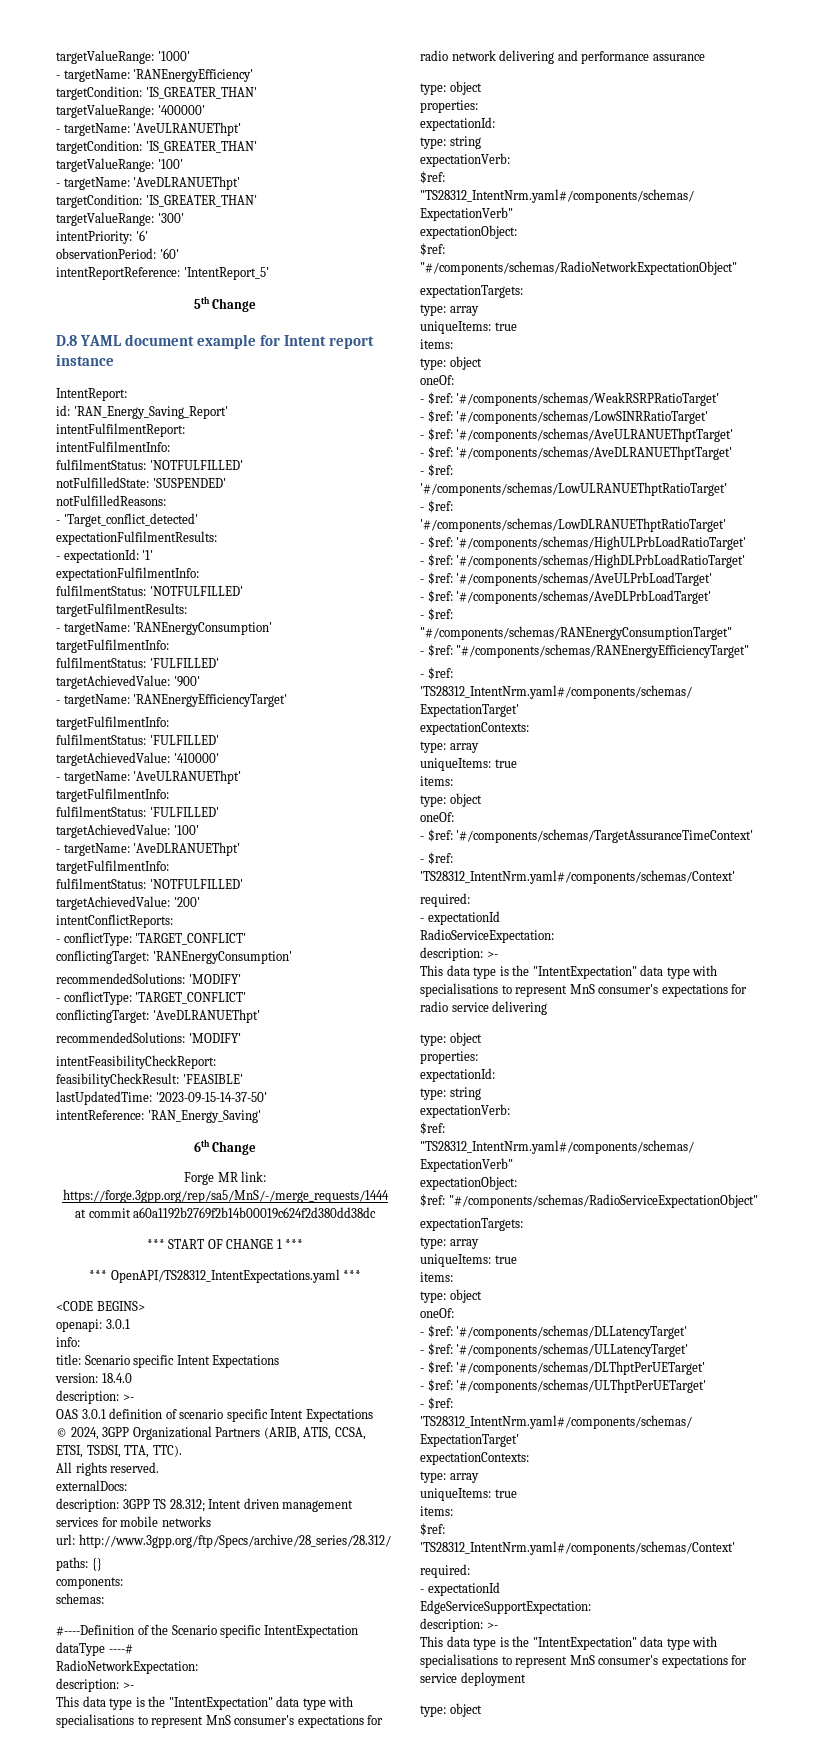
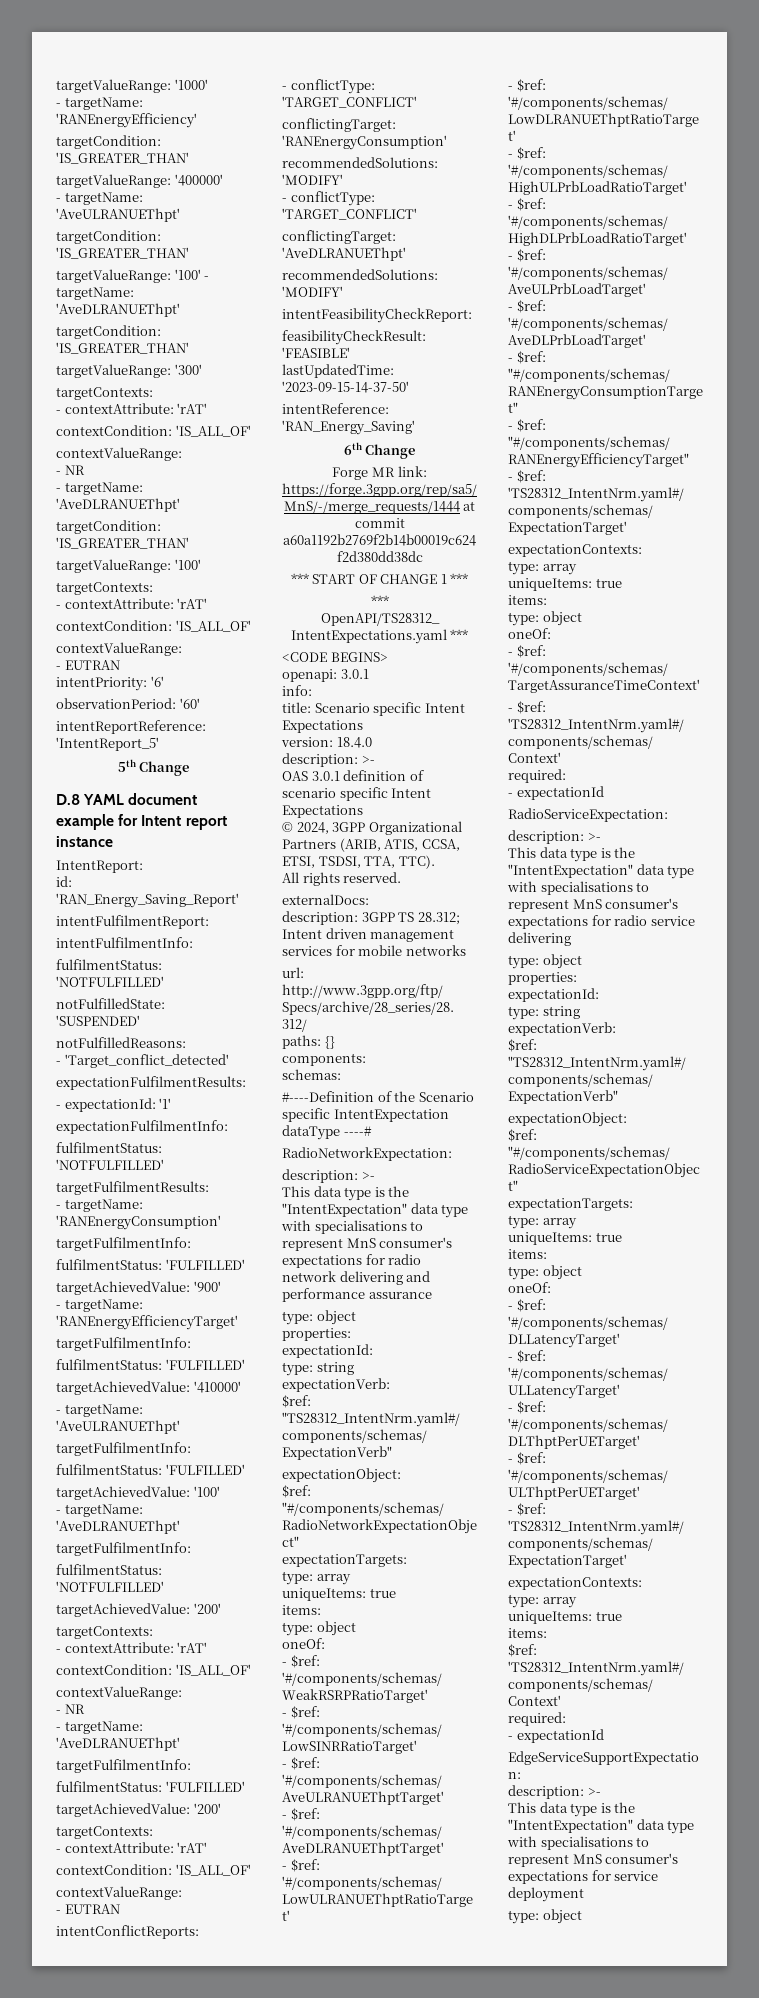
[56,176,241,190] [56,194,257,208] [56,212,184,226] // - targetName: 'AveDLRANUEThpt' // targetCondition: 'IS_GREATER_THAN' // targetValueRange: '300' -> [204,276,210,280] [56,287,134,300] [56,303,180,317] [56,325,161,339] [56,342,189,354] [56,364,202,378] [56,387,153,400] [56,403,208,414] [56,425,251,437] [56,447,182,461] [56,465,85,475] [56,482,143,495] [56,498,180,512] [56,520,161,534] [56,537,189,549] [56,559,201,573] [56,582,153,595] [56,598,208,609] [56,620,251,632] [56,642,182,656] [56,660,120,670] - targetName: 'AveDLRANUEThpt' // targetCondition: 'IS_GREATER_THAN' // targetValueRange: '300' // targetContexts: // - contextAttribute: 'rAT' // contextCondition: 'IS_ALL_OF' // contextValueRange: // - NR // - targetName: 'AveDLRANUEThpt' // targetCondition: 'IS_GREATER_THAN' // targetValueRange: '100' // targetContexts: // - contextAttribute: 'rAT' // contextCondition: 'IS_ALL_OF' // contextValueRange: // - EUTRAN
(200, 902) none -> [56,1626,153,1639] [56,1642,208,1653] [56,1664,251,1676] [56,1686,182,1700] [56,1704,85,1714] [56,1721,143,1734] [56,1737,180,1751] [56,1759,191,1773] [56,1781,245,1792] [56,1803,221,1817] [56,1826,153,1839] [56,1842,208,1853] [56,1864,251,1876] [56,1886,182,1900] [56,1904,120,1914] // targetContexts: // - contextAttribute: 'rAT' // contextCondition: 'IS_ALL_OF' // contextValueRange: // - NR // - targetName: 'AveDLRANUEThpt' // targetFulfilmentInfo: // fulfilmentStatus: 'FULFILLED' // targetAchievedValue: '200' // targetContexts: // - contextAttribute: 'rAT' // contextCondition: 'IS_ALL_OF' // contextValueRange: // - EUTRAN

